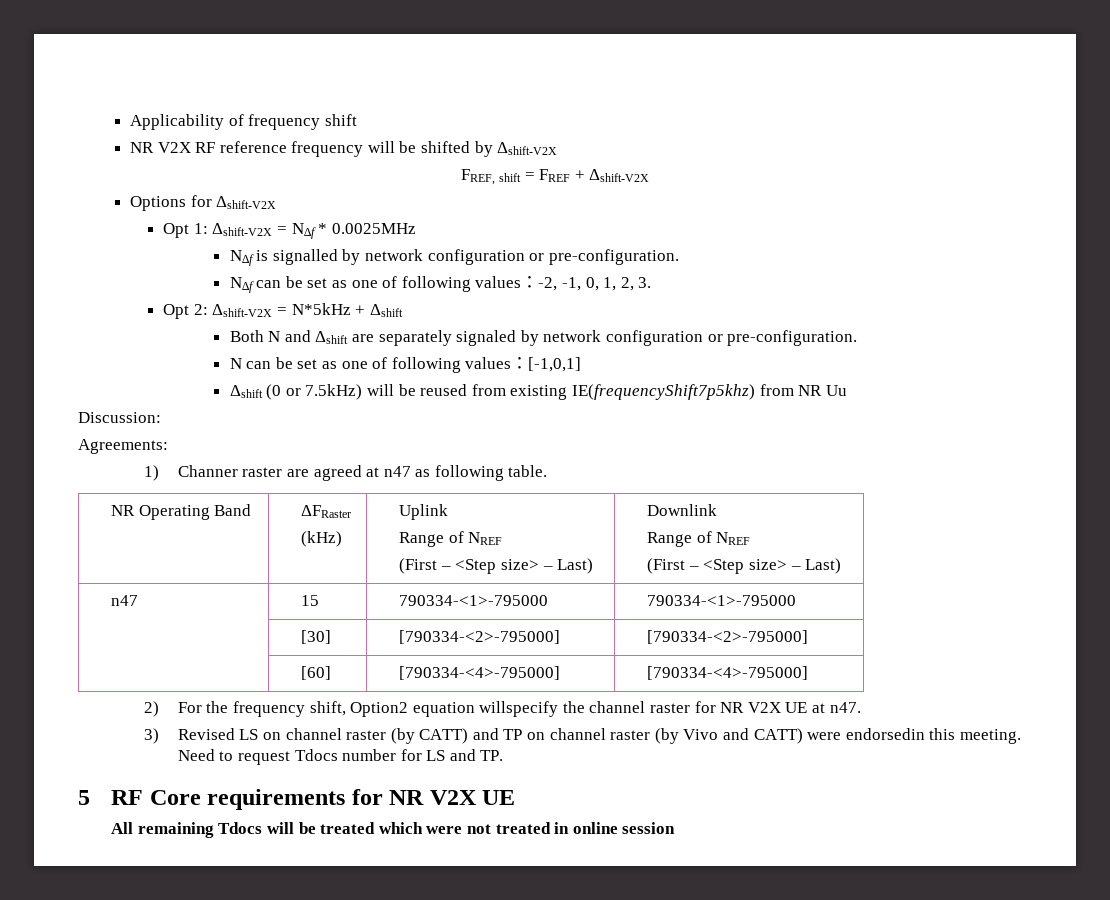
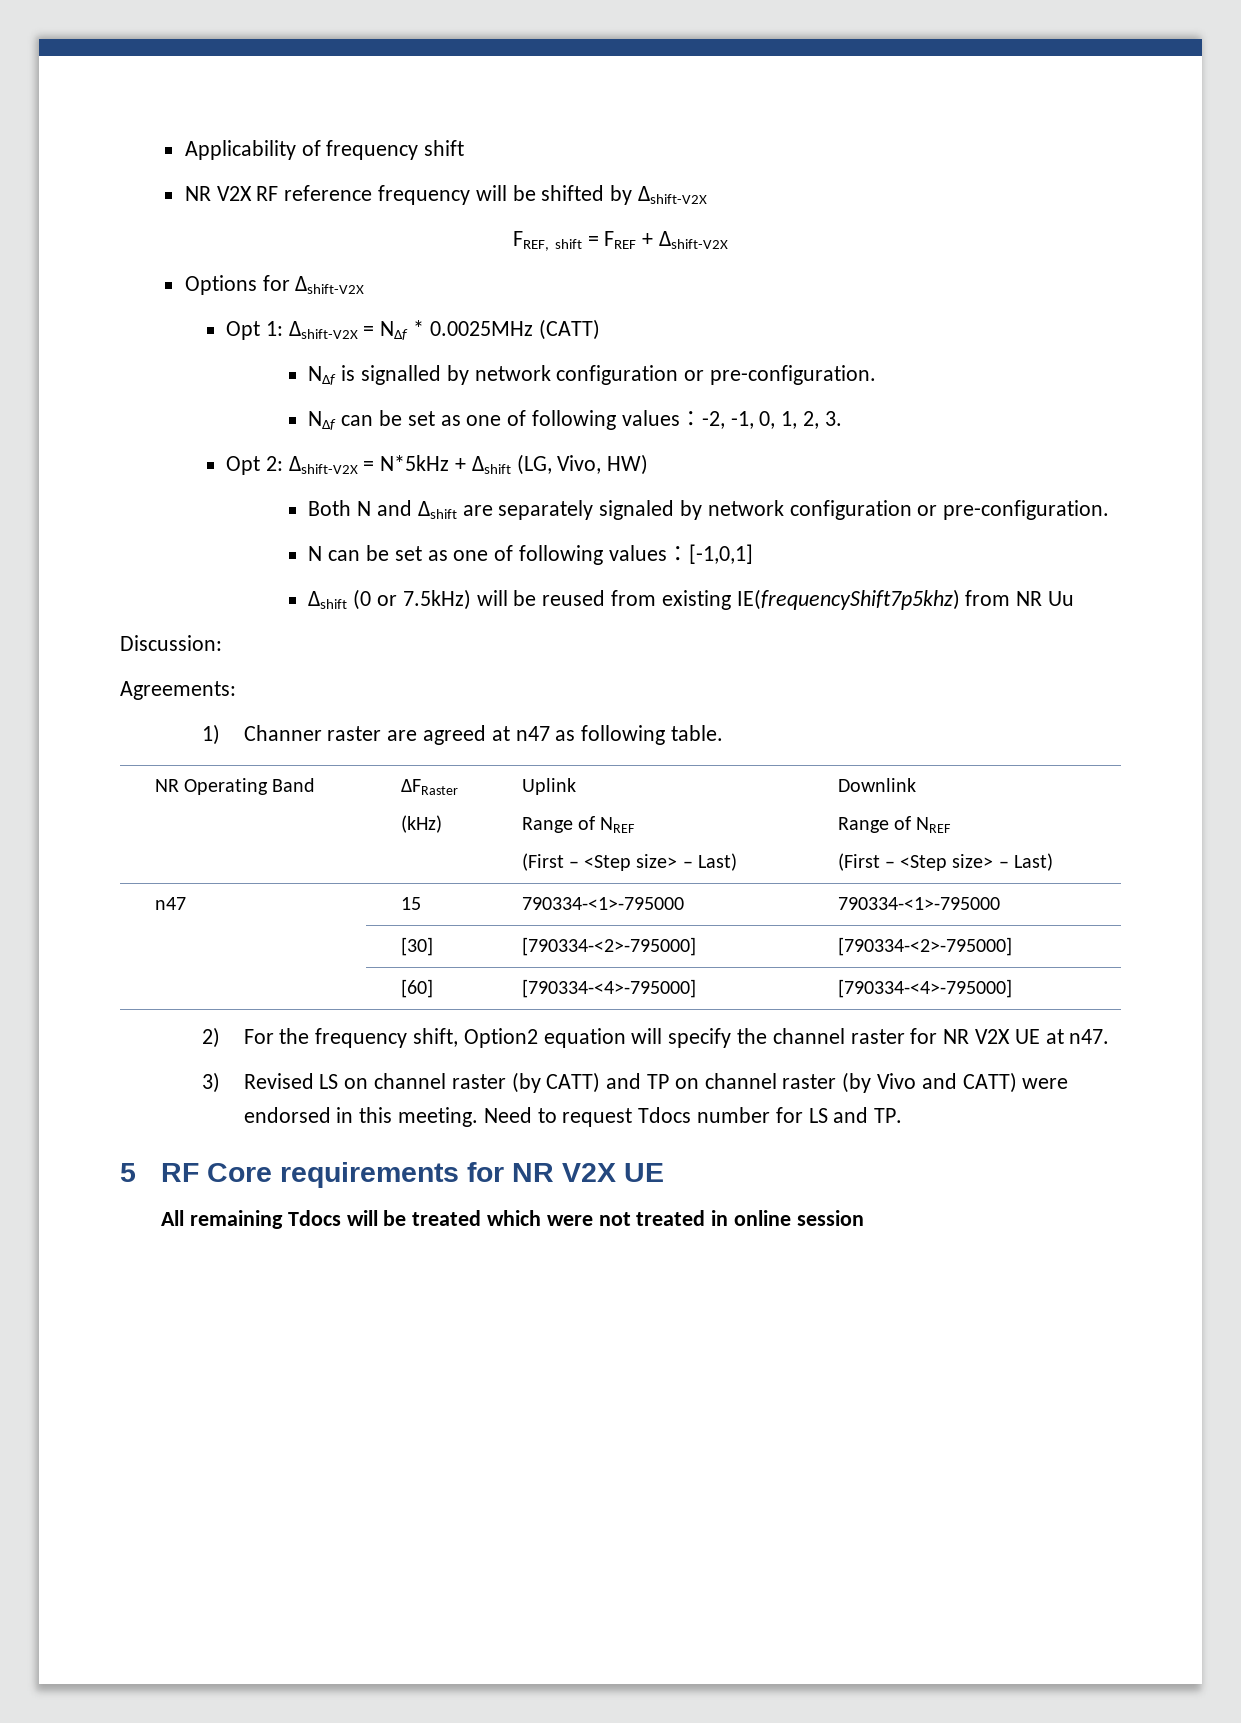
(416, 228) none -> [538,319,600,340] (CATT)
(403, 310) none -> [516,454,649,475] (LG, Vivo, HW)
[479,701,559,717] willspecify -> [631,1028,732,1048] will specify
[845,728,925,740] endorsedin -> [243,1107,354,1123] endorsed in

